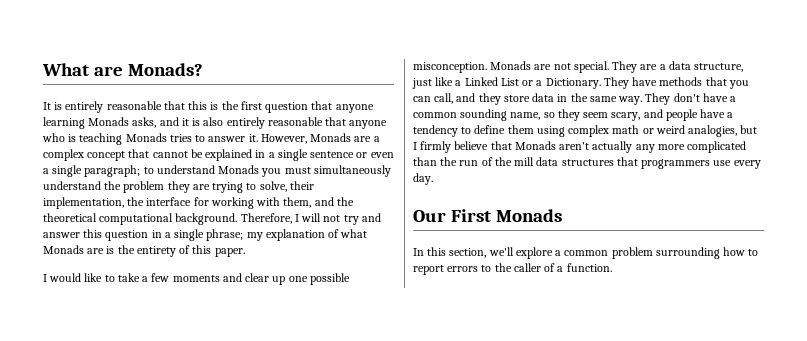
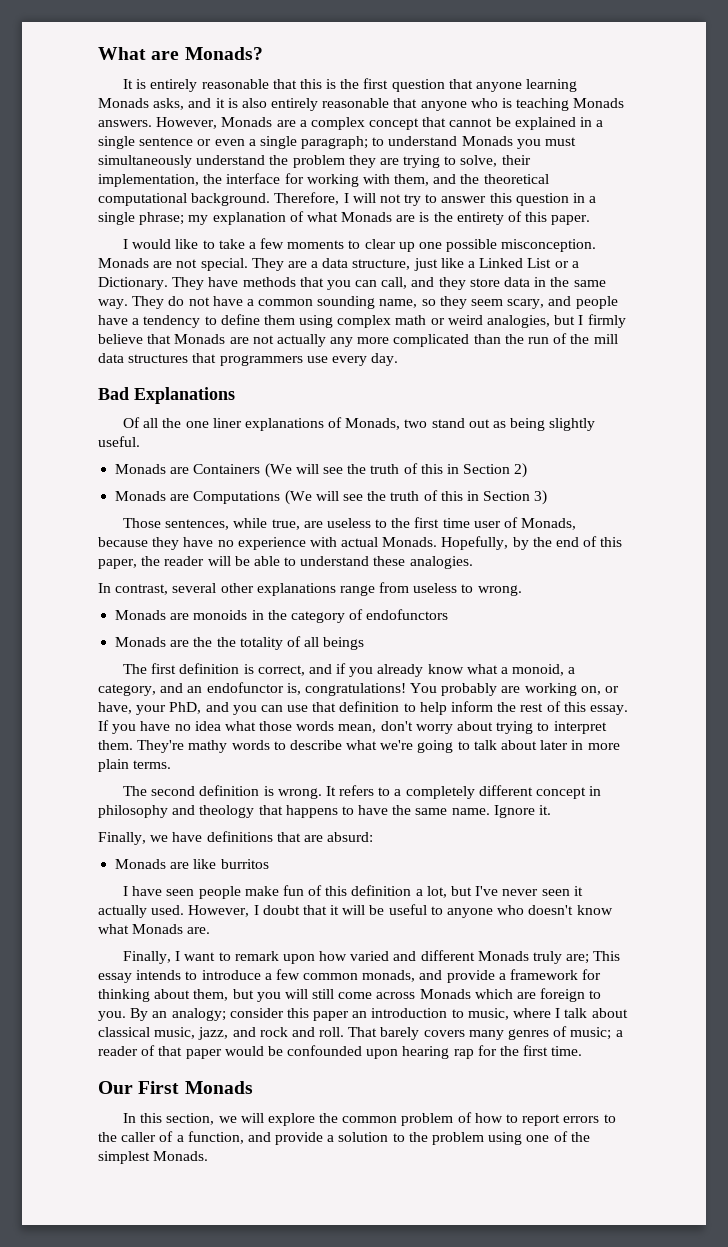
[169,134,258,142] tries to answer it. -> [98,120,152,127] answers.
[361,213,381,222] and -> [425,194,438,203] to
[222,273,242,282] and -> [348,240,361,249] to
[673,93,700,102] don't -> [168,296,210,306] do not
[559,142,590,150] aren't -> [229,335,274,344] are not
(433, 179) none -> [98,387,235,404] [122,417,596,431] [98,436,140,447] [115,463,528,478] [115,490,548,505] [122,517,577,530] [98,536,623,550] [98,556,473,569] [98,582,522,596] [115,609,449,623] [115,636,365,650] [122,663,576,677] [98,682,620,696] [98,701,628,715] [98,720,607,734] [98,740,620,753] [98,759,172,772] [122,785,602,799] [98,805,552,818] [98,831,374,845] [115,859,269,869] [122,885,583,899] [98,904,613,918] [98,924,211,934] [122,950,621,964] [98,969,602,983] [98,988,602,1002] [98,1008,628,1021] [98,1026,623,1040] [98,1045,583,1059] // Bad Explanations // Of all the one liner explanations of Monads, two stand out as being slightly useful. // Monads are Containers (We will see the truth of this in Section 2) // Monads are Computations (We will see the truth of this in Section 3) // Those sentences, while true, are useless to the first time user of Monads, because they have no experience with actual Monads. Hopefully, by the end of this paper, the reader will be able to understand these analogies. // In contrast, several other explanations range from useless to wrong. // Monads are monoids in the category of endofunctors // Monads are the the totality of all beings // The first definition is correct, and if you already know what a monoid, a category, and an endofunctor is, congratulations! You probably are working on, or have, your PhD, and you can use that definition to help inform the rest of this essay. If you have no idea what those words mean, don't worry about trying to interpret them. They're mathy words to describe what we're going to talk about later in more plain terms. // The second definition is wrong. It refers to a completely different concept in philosophy and theology that happens to have the same name. Ignore it. // Finally, we have definitions that are absurd: // Monads are like burritos // I have seen people make fun of this definition a lot, but I've never seen it actually used. However, I doubt that it will be useful to anyone who doesn't know what Monads are. // Finally, I want to remark upon how varied and different Monads truly are; This essay intends to introduce a few common monads, and provide a framework for thinking about them, but you will still come across Monads which are foreign to you. By an analogy; consider this paper an introduction to music, where I talk about classical music, jazz, and rock and roll. That barely covers many genres of music; a reader of that paper would be confounded upon hearing rap for the first time.
[488,247,562,259] we'll explore a -> [218,1113,339,1126] we will explore the
[655,247,720,259] surrounding -> [457,1112,472,1123] of
[566,263,612,272] function. -> [187,1131,590,1145] [98,1151,209,1164] function, and provide a solution to the problem using one of the simplest Monads.

